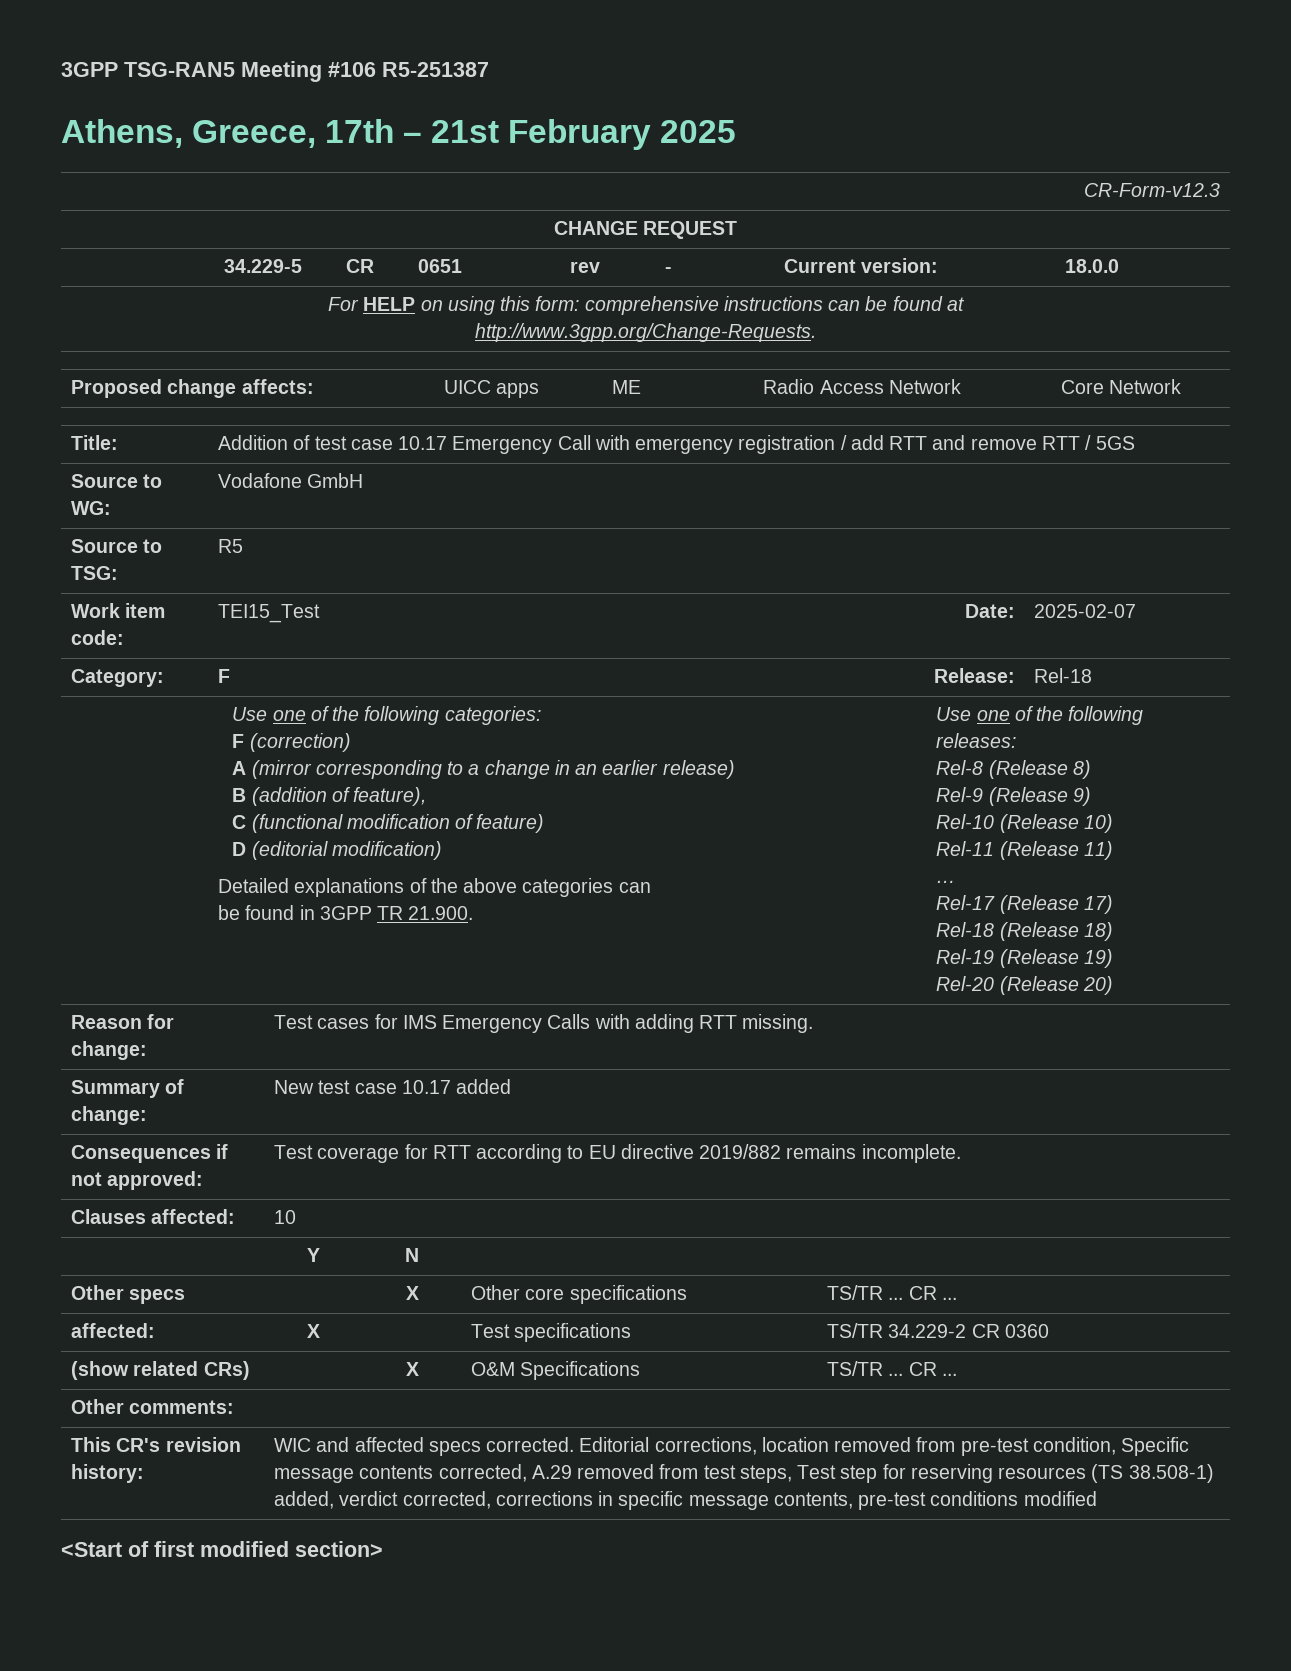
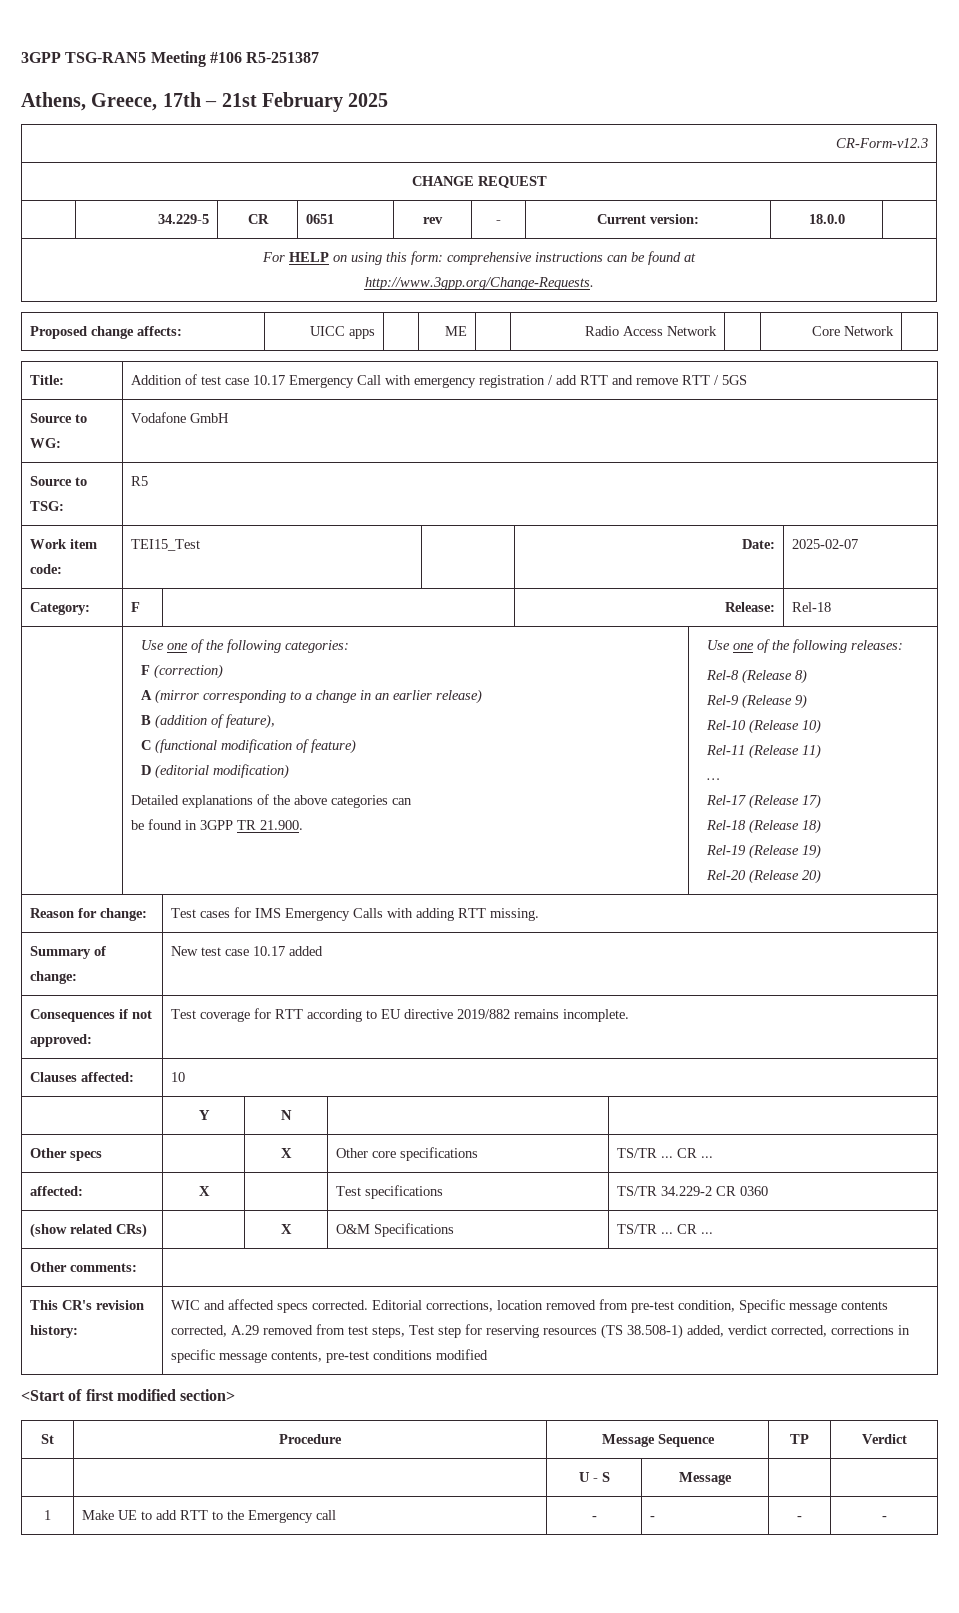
(383, 1549) none -> [41,1434,54,1444] [279,1434,342,1444] [601,1434,715,1447] [790,1434,809,1444] [861,1434,907,1444] [578,1472,610,1482] [679,1472,732,1485] [44,1510,51,1520] [81,1510,336,1523] [591,1516,597,1520] [649,1516,655,1520] [797,1516,802,1520] [881,1516,887,1520] // St | Procedure | Message Sequence | TP | Verdict // | | U - S | Message | | // 1 | Make UE to add RTT to the Emergency call | - | - | - | -

